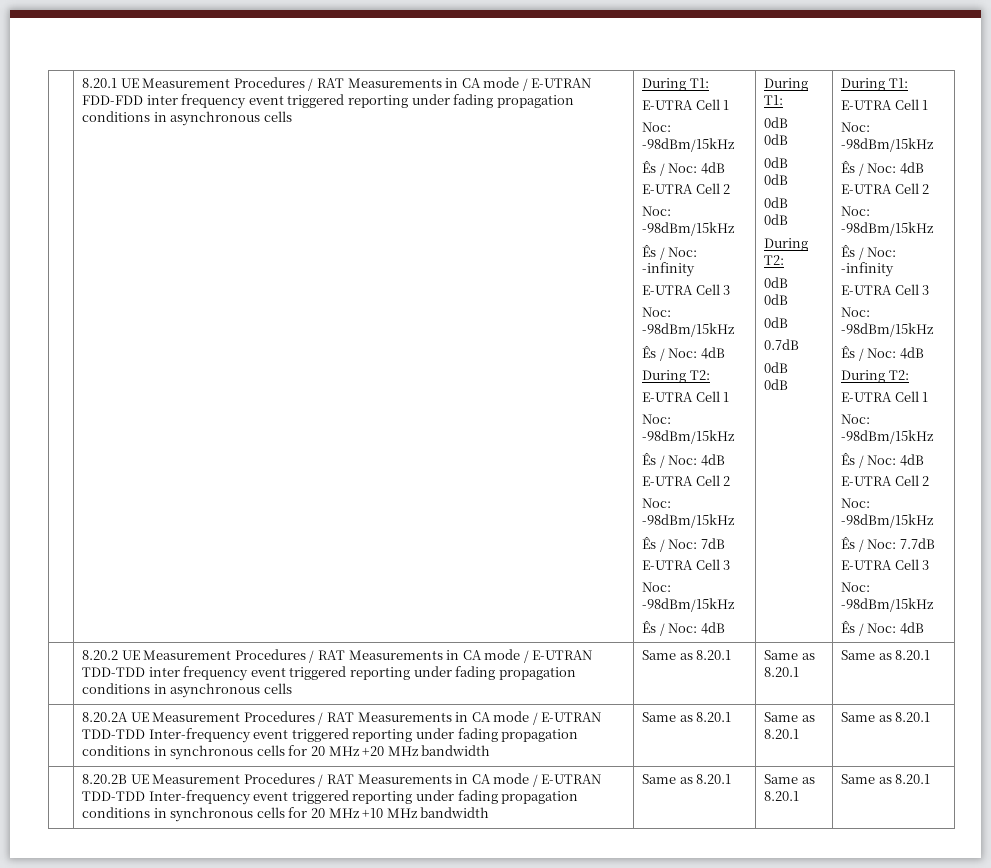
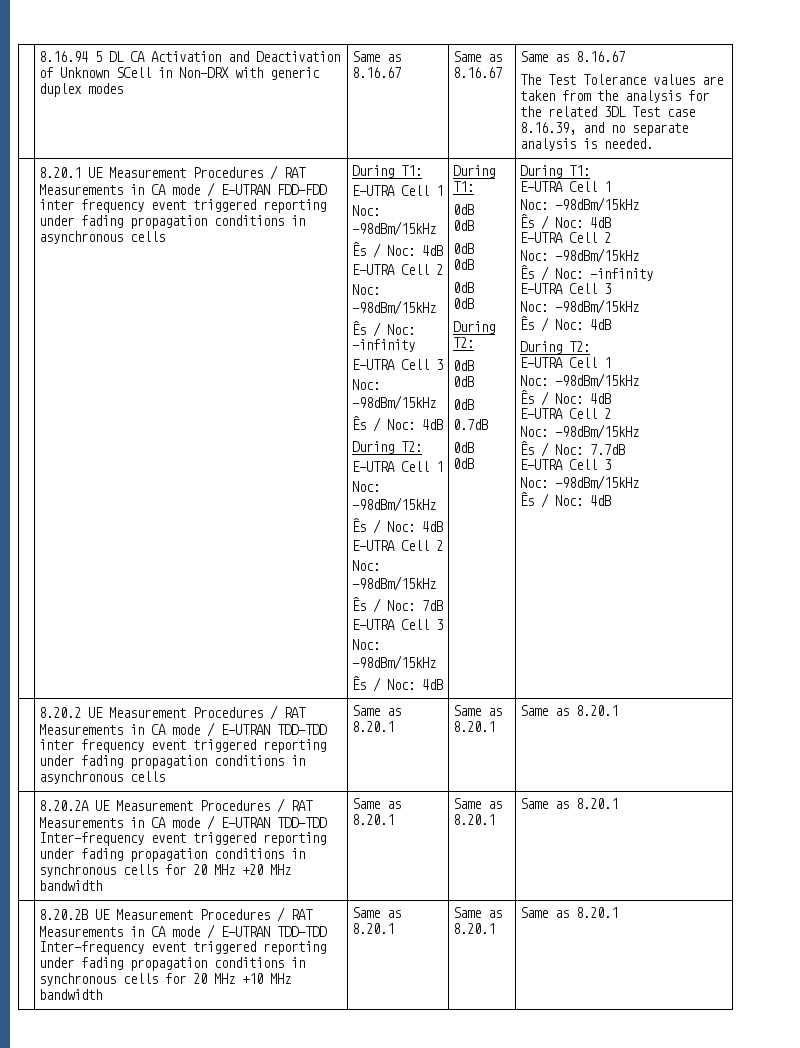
(82, 83) none -> [39,51,341,62] [39,67,321,80] [39,83,124,97] [352,51,402,62] [352,67,402,78] [453,51,503,62] [453,67,503,78] [520,51,626,62] [520,74,724,85] [520,90,710,103] [520,106,696,117] [520,122,689,136] [520,138,654,151] | 8.16.94 5 DL CA Activation and Deactivation of Unknown SCell in Non-DRX with generic duplex modes | Same as 8.16.67 | Same as 8.16.67 | Same as 8.16.67 // The Test Tolerance values are taken from the analysis for the related 3DL Test case 8.16.39, and no separate analysis is needed. //

